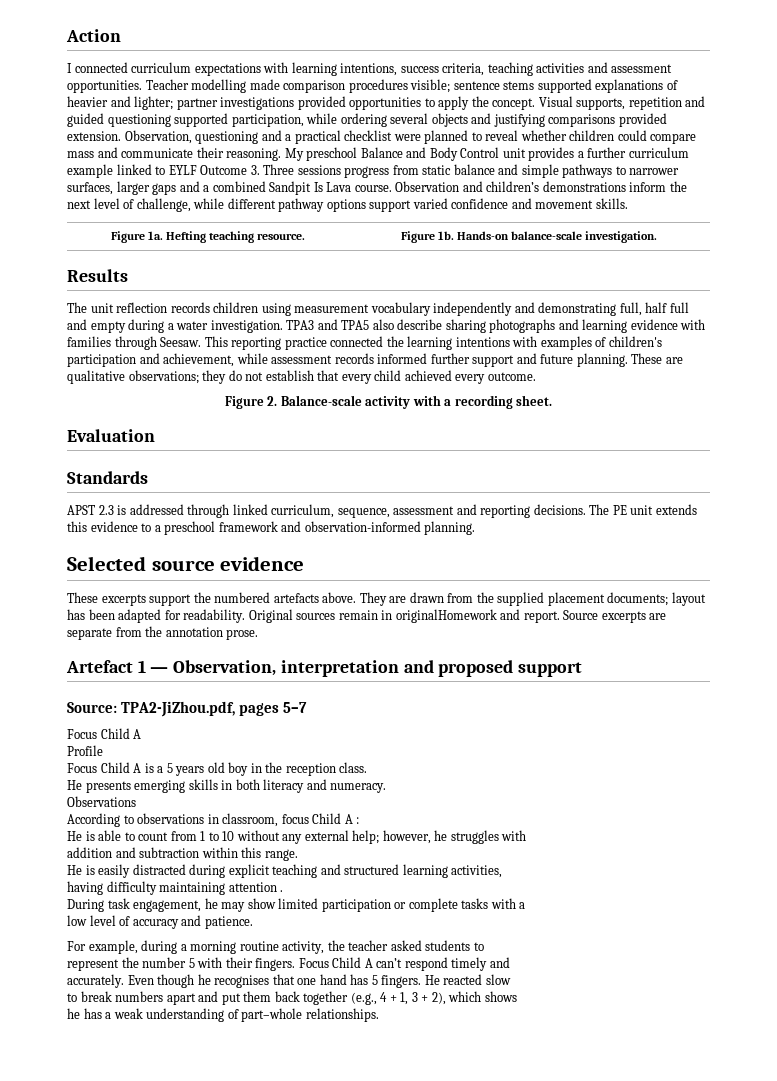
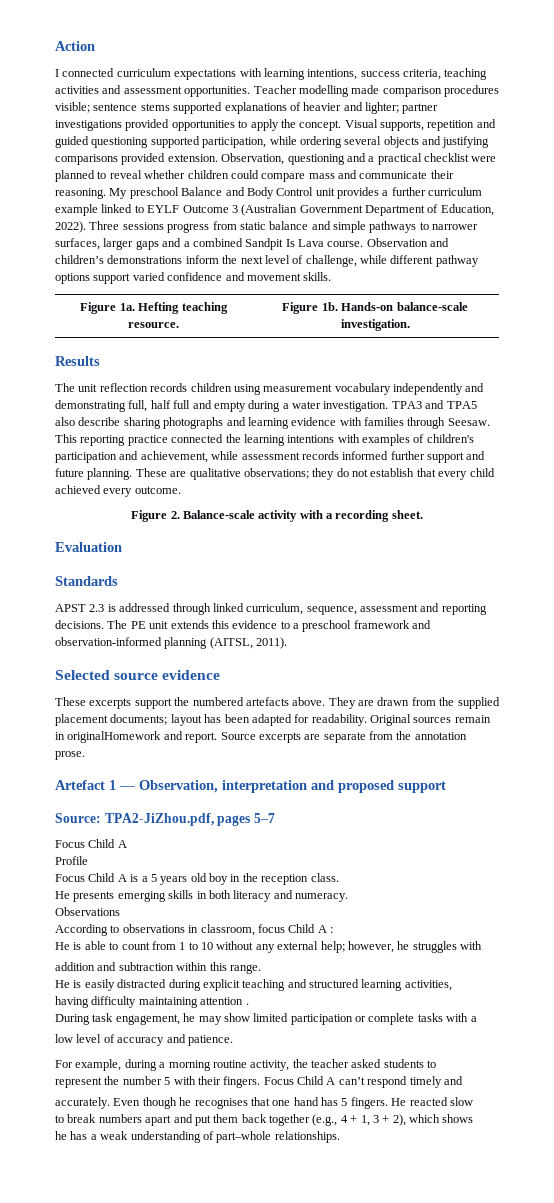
[250,165,260,175] 3. -> [231,204,494,216] [55,221,86,233] 3 (Australian Government Department of Education, 2022).
[424,521,476,535] planning. -> [164,637,288,649] planning (AITSL, 2011).

